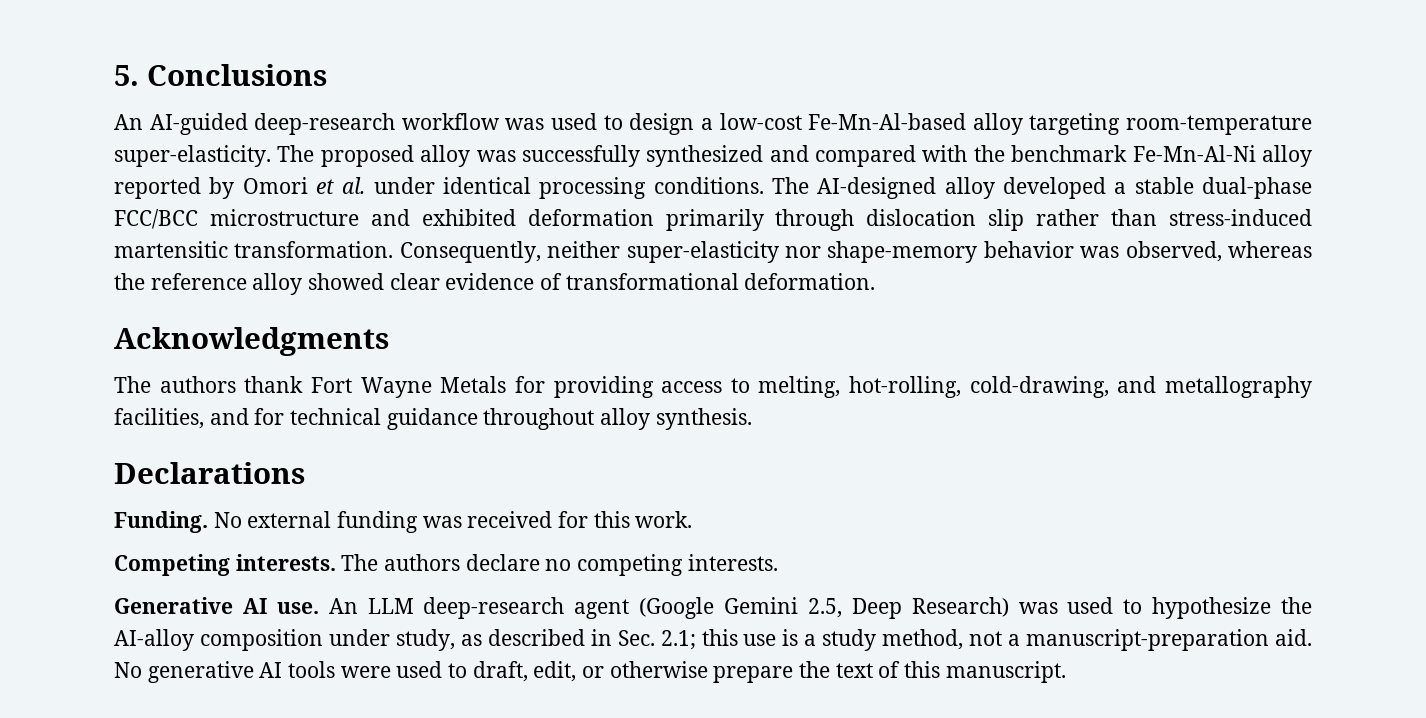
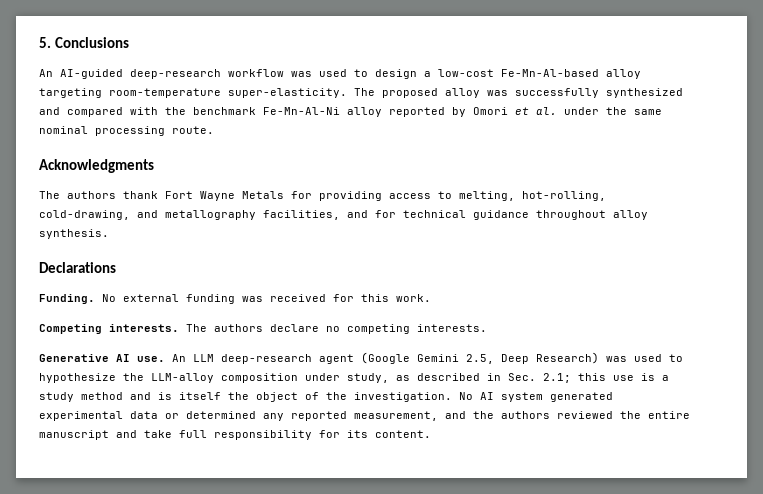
[443,177,1313,199] [114,209,1312,231] [114,241,1312,263] [114,273,876,295] identical processing conditions. The AI-designed alloy developed a stable dual-phase FCC/BCC microstructure and exhibited deformation primarily through dislocation slip rather than stress-induced martensitic transformation. Consequently, neither super-elasticity nor shape-memory behavior was observed, whereas the reference alloy showed clear evidence of transformational deformation. -> [606,107,662,115] [39,126,214,136] the same nominal processing route.
[114,629,194,651] AI-alloy -> [151,373,214,383] LLM-alloy
[882,629,1312,651] [114,661,1066,683] method, not a manuscript-preparation aid. No generative AI tools were used to draft, edit, or otherwise prepare the text of this manuscript. -> [81,392,613,402] [39,411,690,421] [39,430,431,440] method and is itself the object of the investigation. No AI system generated experimental data or determined any reported measurement, and the authors reviewed the entire manuscript and take full responsibility for its content.

